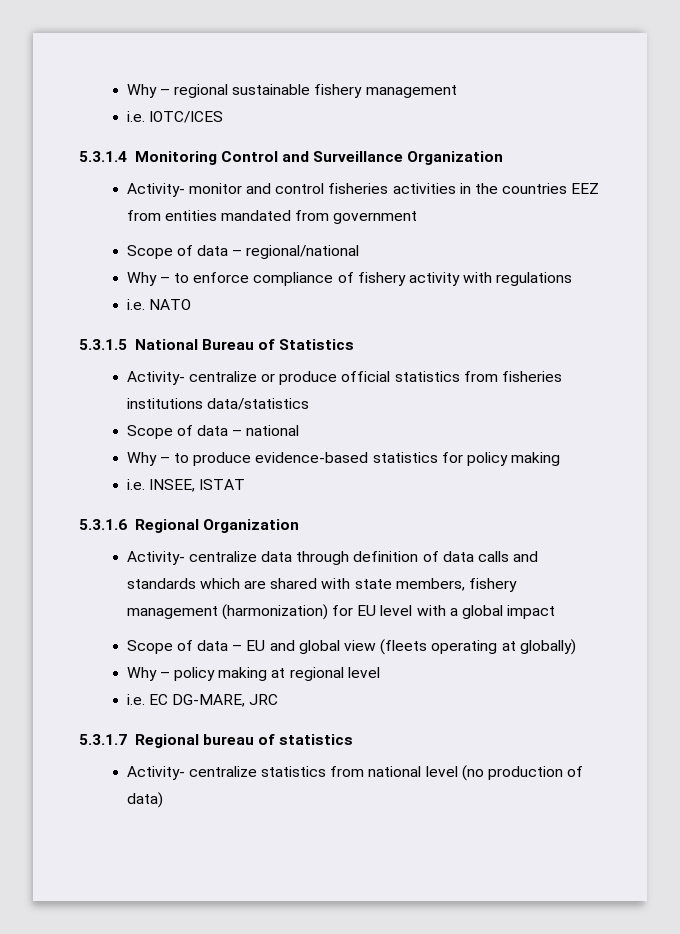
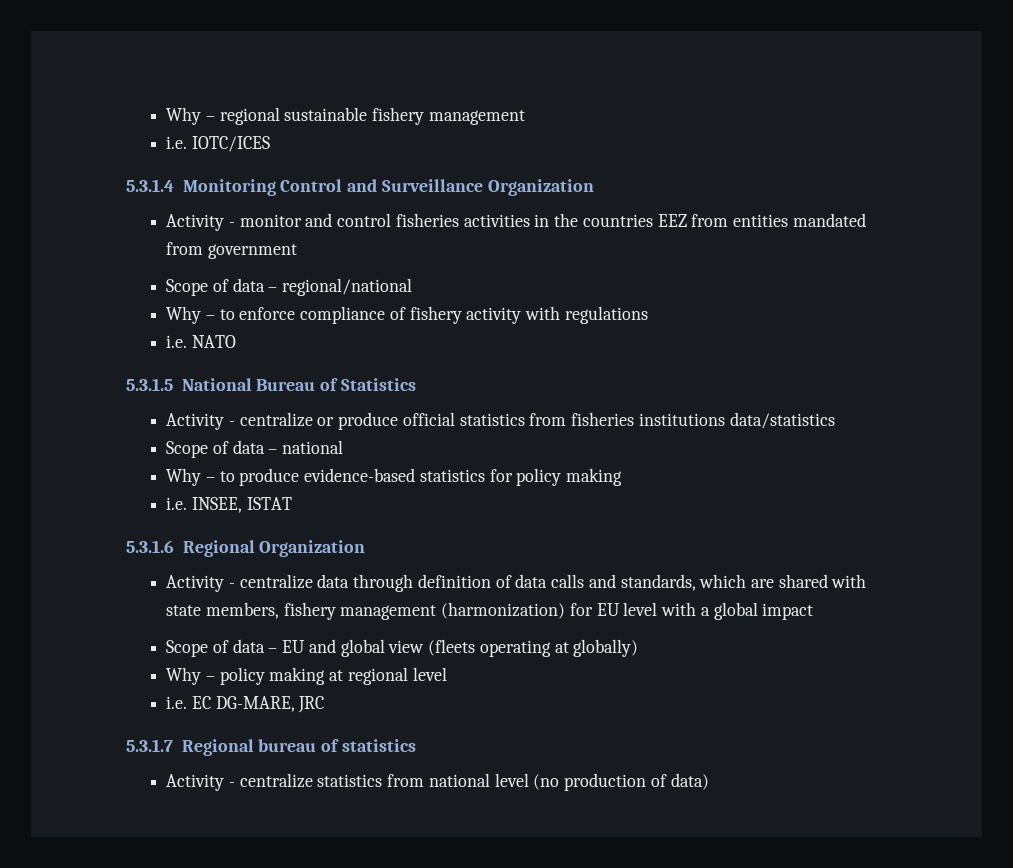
[126,183,185,197] Activity- -> [166,214,236,231] Activity -
[126,371,185,385] Activity- -> [166,413,236,430] Activity -
[126,551,185,565] Activity- -> [166,575,236,592] Activity -
[126,578,196,589] standards -> [620,574,696,591] standards,
[126,766,185,780] Activity- -> [166,774,236,791] Activity -

